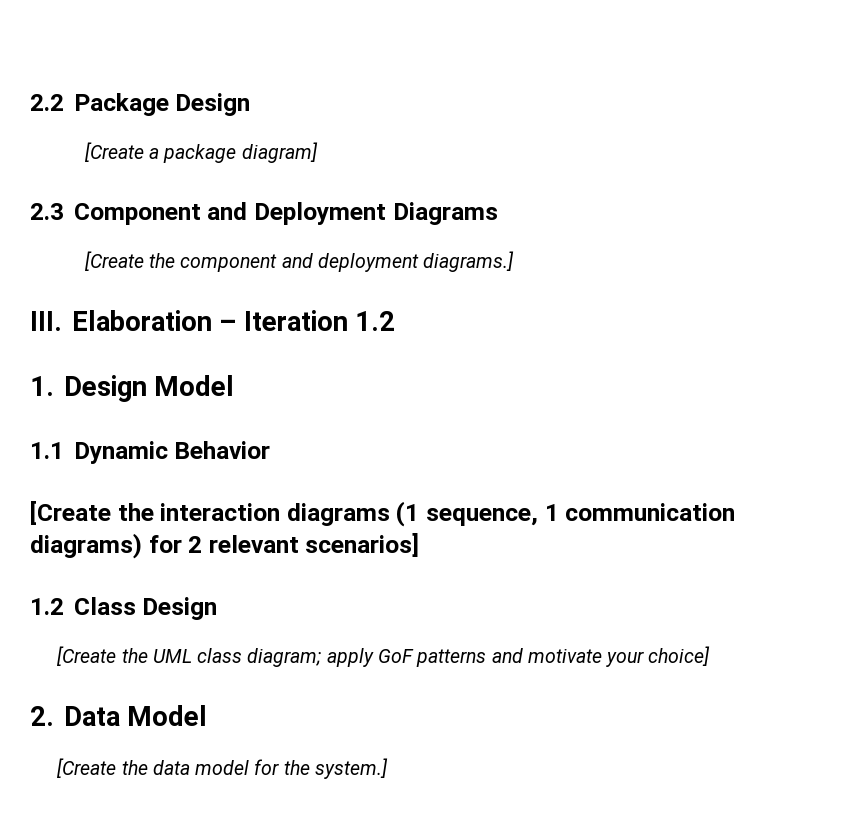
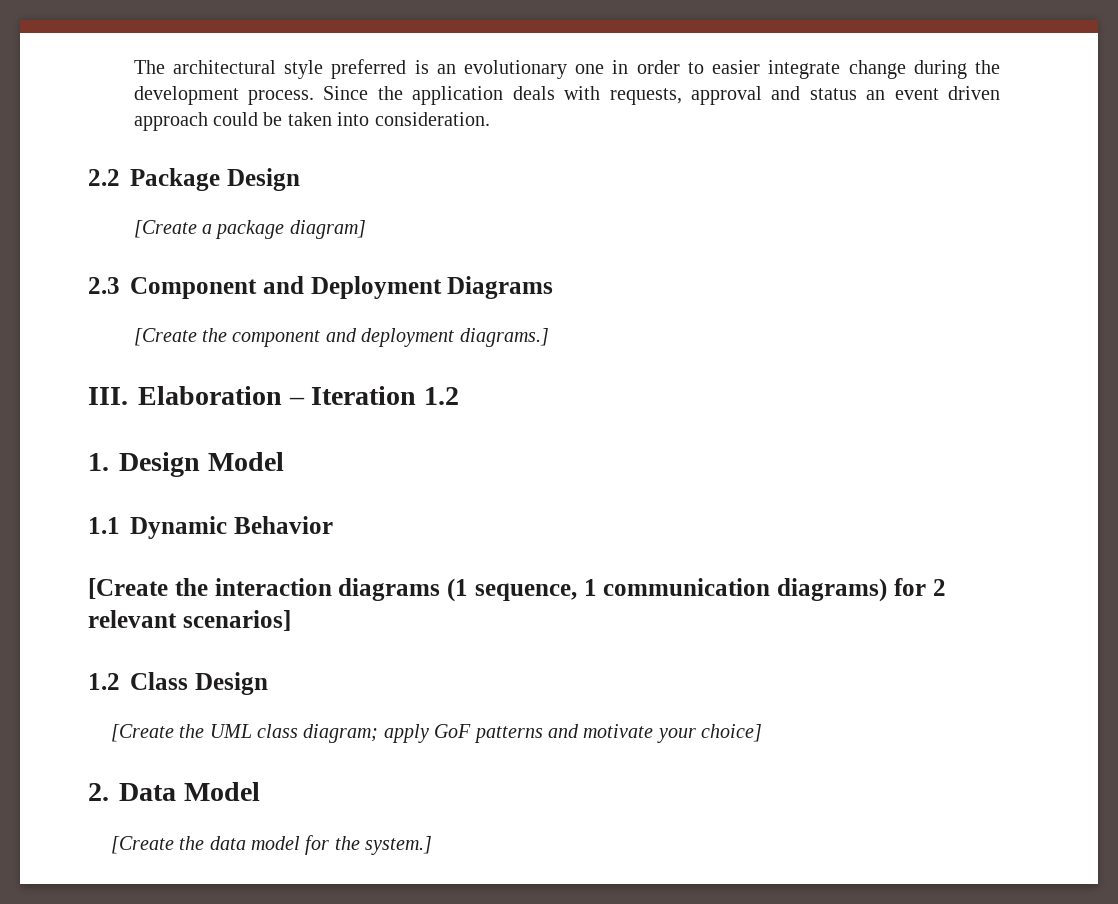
(30, 102) none -> [133,59,1000,79] [133,86,1000,105] [133,112,490,131] The architectural style preferred is an evolutionary one in order to easier integrate change during the development process. Since the application deals with requests, approval and status an event driven approach could be taken into consideration. //

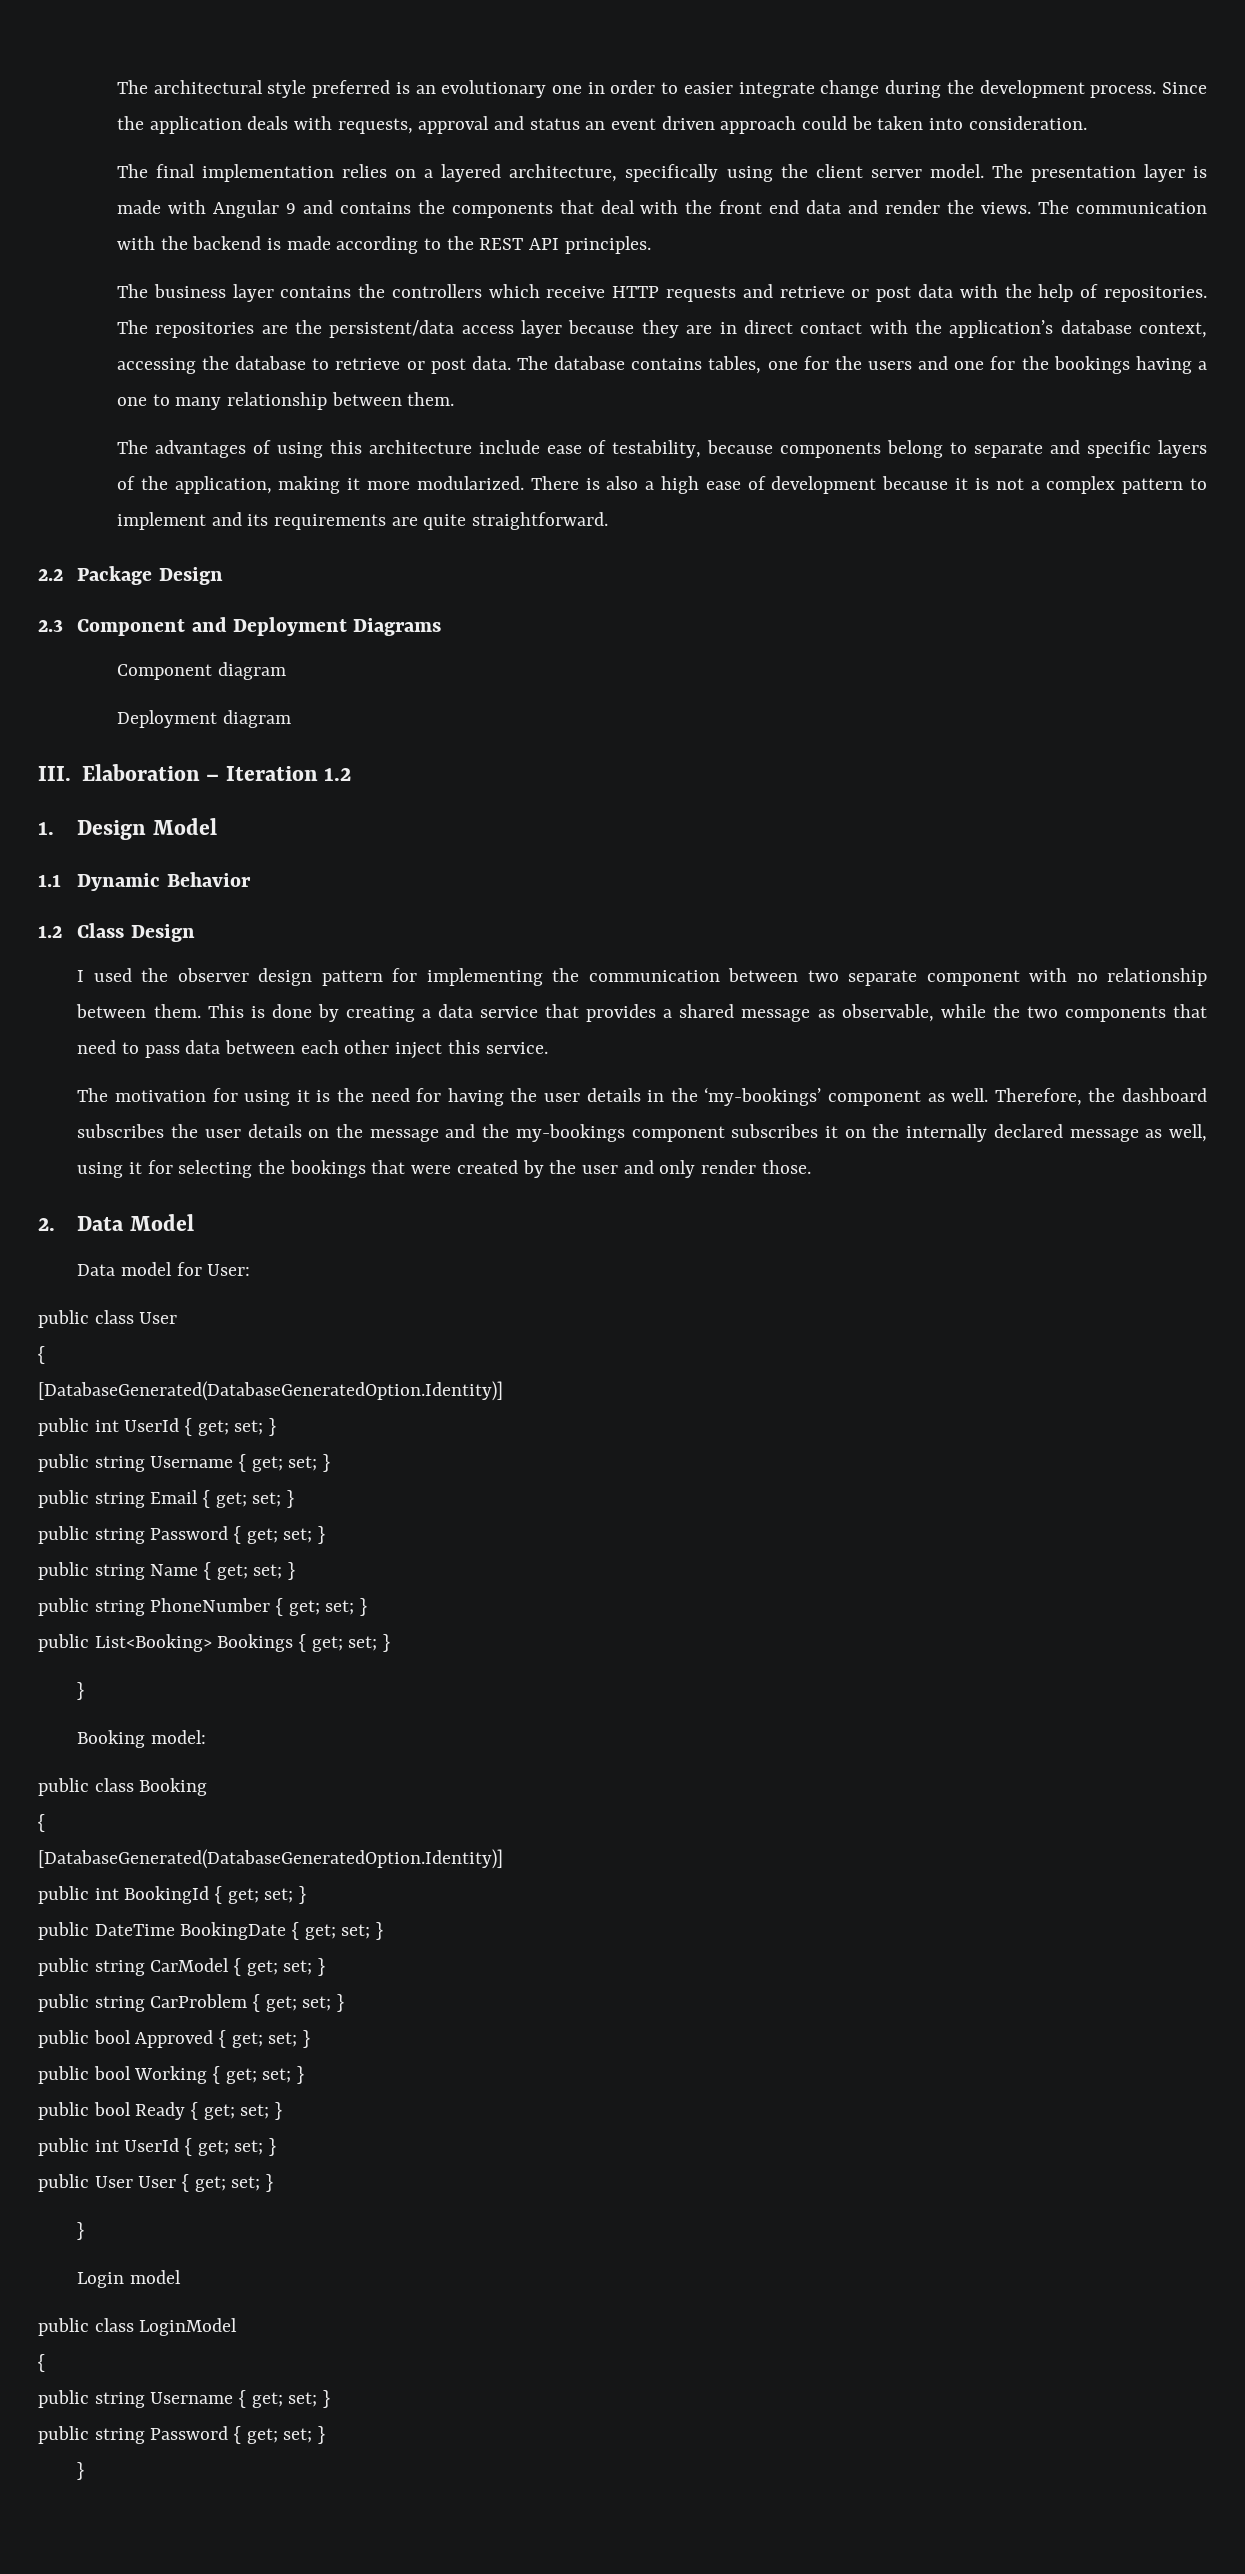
(490, 119) none -> [116,164,1207,182] [116,200,1207,218] [116,236,651,254] [116,284,1208,302] [116,320,1207,338] [116,356,1207,374] [116,392,455,410] [116,440,1207,458] [116,476,1208,494] [116,512,608,530] // The final implementation relies on a layered architecture, specifically using the client server model. The presentation layer is made with Angular 9 and contains the components that deal with the front end data and render the views. The communication with the backend is made according to the REST API principles. // The business layer contains the controllers which receive HTTP requests and retrieve or post data with the help of repositories. The repositories are the persistent/data access layer because they are in direct contact with the application’s database context, accessing the database to retrieve or post data. The database contains tables, one for the users and one for the bookings having a one to many relationship between them. // The advantages of using this architecture include ease of testability, because components belong to separate and specific layers of the application, making it more modularized. There is also a high ease of development because it is not a complex pattern to implement and its requirements are quite straightforward.
[133,220,366,239] // [Create a package diagram] -> (223, 576) none
[133,328,549,347] [Create the component and deployment diagrams.] -> [116,662,286,680] [116,710,291,728] Component diagram // Deployment diagram
[88,578,946,602] [88,610,291,631] [88,672,268,695] [110,724,763,743] [88,782,260,801] [110,835,433,855] [Create the interaction diagrams (1 sequence, 1 communication diagrams) for 2 relevant scenarios] // 1.2 Class Design // [Create the UML class diagram; apply GoF patterns and motivate your choice] // 2. Data Model // [Create the data model for the system.] -> [38,923,195,942] [77,968,1207,986] [76,1004,1207,1022] [77,1040,548,1059] [77,1087,1207,1106] [77,1124,1208,1142] [77,1160,811,1178] [38,1214,195,1231] [77,1262,251,1276] [38,1310,178,1328] [38,1346,45,1364] [38,1381,503,1401] [38,1418,277,1436] [38,1454,331,1472] [38,1490,295,1508] [38,1526,326,1544] [38,1562,296,1580] [38,1598,368,1616] [38,1634,391,1652] [77,1682,85,1700] [77,1730,207,1748] [38,1778,208,1796] [38,1814,45,1832] [38,1849,503,1869] [38,1886,307,1904] [38,1922,384,1940] [38,1958,326,1976] [38,1994,345,2012] [38,2030,311,2048] [38,2066,305,2084] [38,2102,283,2120] [38,2138,277,2156] [38,2174,274,2192] [77,2222,85,2240] [77,2270,182,2288] [38,2318,238,2336] [38,2354,45,2372] [38,2390,331,2408] [38,2426,326,2444] [77,2462,85,2480] 1.2 Class Design // I used the observer design pattern for implementing the communication between two separate component with no relationship between them. This is done by creating a data service that provides a shared message as observable, while the two components that need to pass data between each other inject this service. // The motivation for using it is the need for having the user details in the ‘my-bookings’ component as well. Therefore, the dashboard subscribes the user details on the message and the my-bookings component subscribes it on the internally declared message as well, using it for selecting the bookings that were created by the user and only render those. // 2. Data Model // Data model for User: // public class User // { // [DatabaseGenerated(DatabaseGeneratedOption.Identity)] // public int UserId { get; set; } // public string Username { get; set; } // public string Email { get; set; } // public string Password { get; set; } // public string Name { get; set; } // public string PhoneNumber { get; set; } // public List<Booking> Bookings { get; set; } // } // Booking model: // public class Booking // { // [DatabaseGenerated(DatabaseGeneratedOption.Identity)] // public int BookingId { get; set; } // public DateTime BookingDate { get; set; } // public string CarModel { get; set; } // public string CarProblem { get; set; } // public bool Approved { get; set; } // public bool Working { get; set; } // public bool Ready { get; set; } // public int UserId { get; set; } // public User User { get; set; } // } // Login model // public class LoginModel // { // public string Username { get; set; } // public string Password { get; set; } // }

